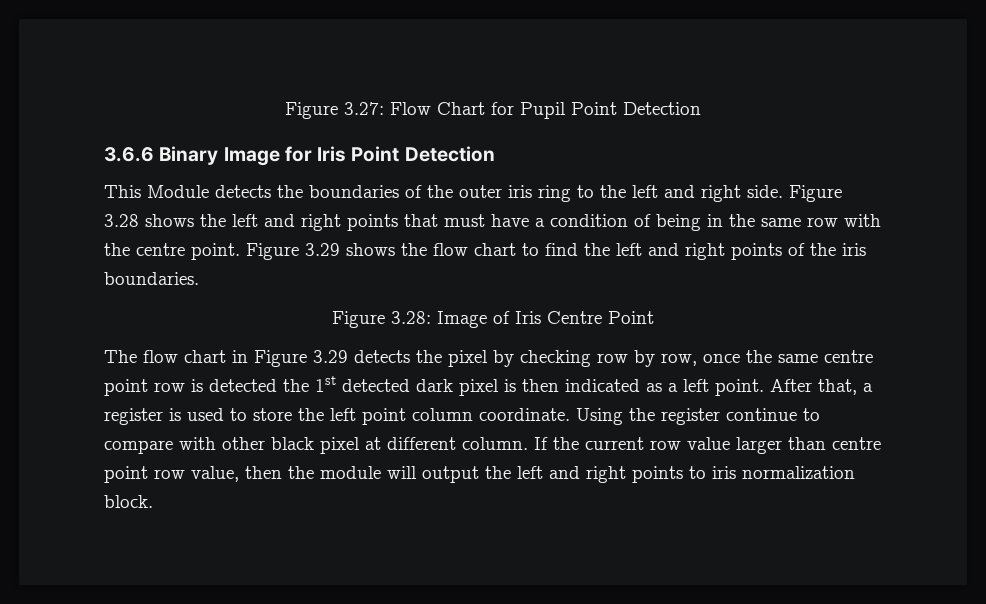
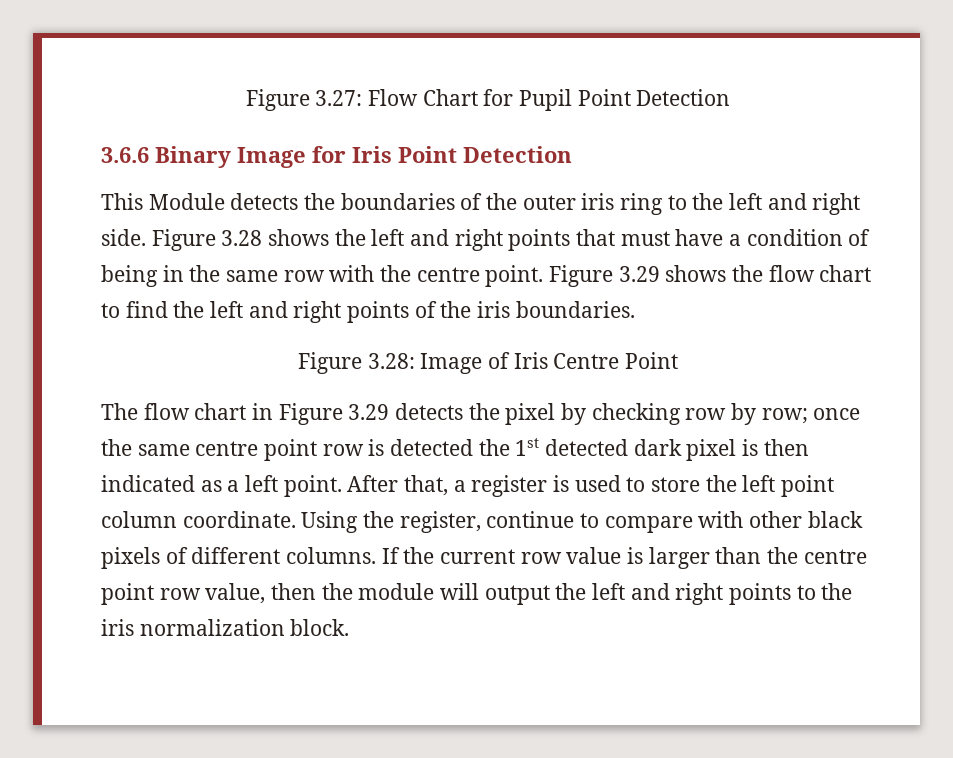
[661,353,697,366] row, -> [761,408,808,424] row;
[661,408,720,425] register -> [399,511,481,533] register,
[320,437,528,454] pixel at different column. -> [101,547,377,569] pixels of different columns.
(730, 443) none -> [627,547,644,564] is
(826, 443) none -> [767,547,799,564] the
(706, 472) none -> [821,583,853,600] the

